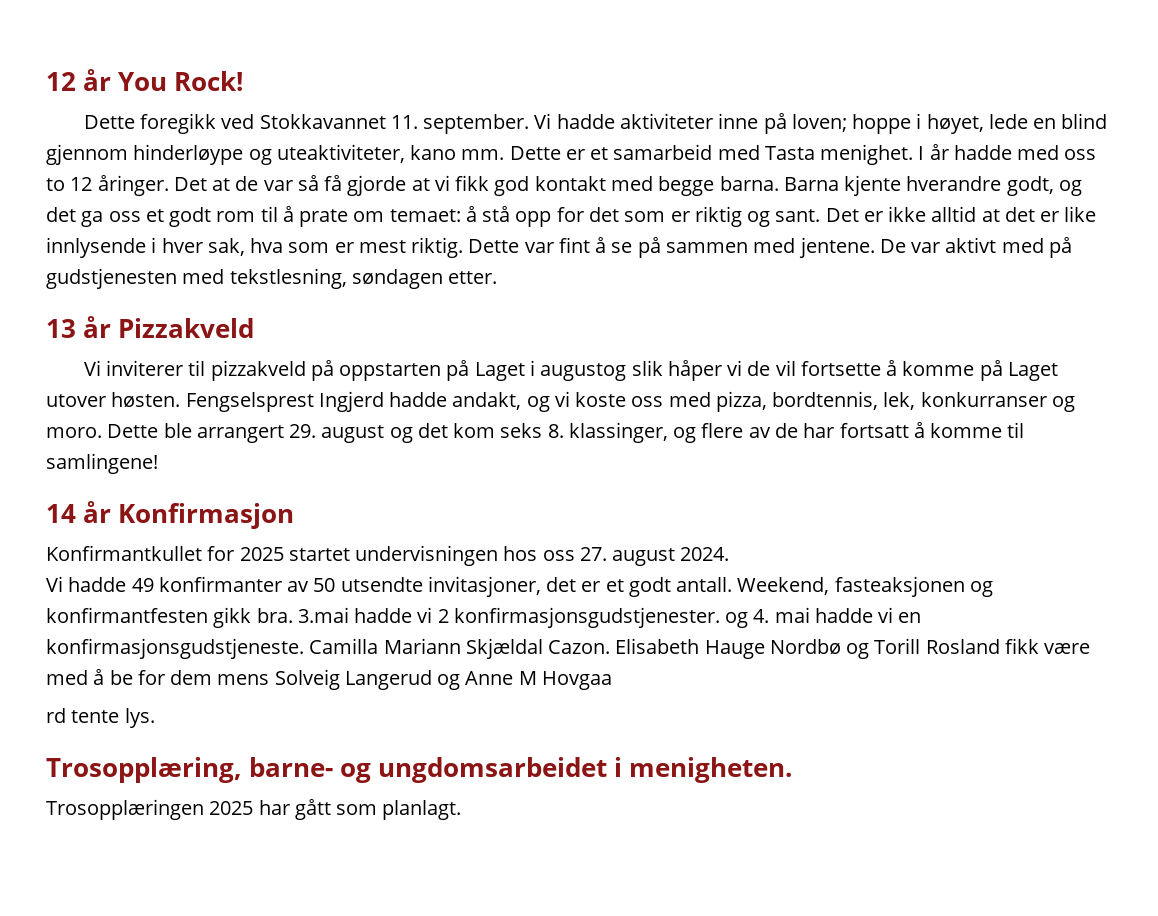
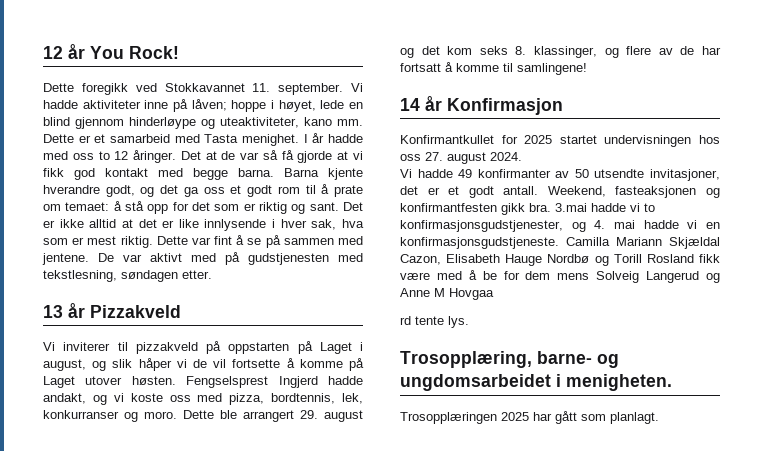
[791,114,847,132] loven; -> [191,99,227,111] låven;
[540,363,627,381] augustog -> [43,359,107,371] august, og
[437,607,720,628] 2 konfirmasjonsgudstjenester. -> [644,203,655,212] [400,220,563,232] to konfirmasjonsgudstjenester,
[548,640,611,654] Cazon. -> [400,254,441,265] Cazon,

